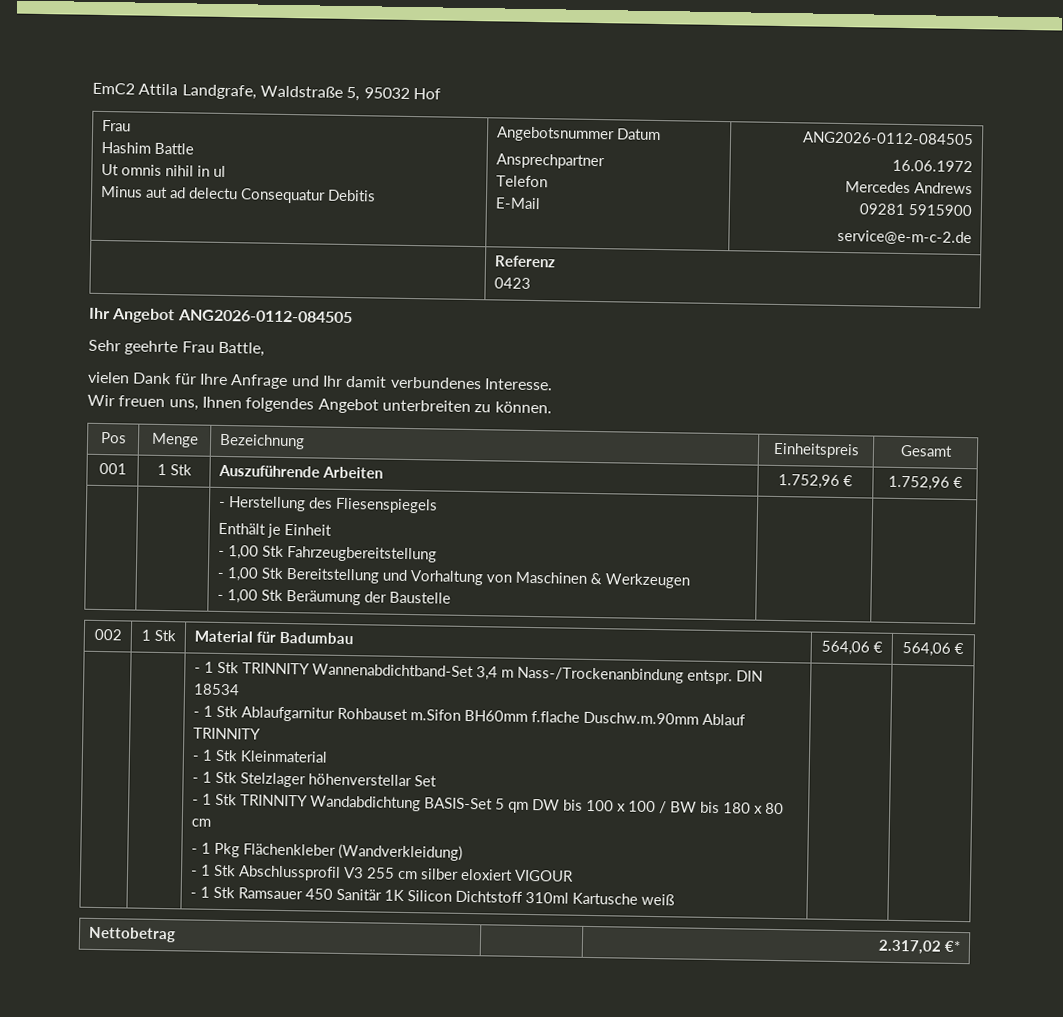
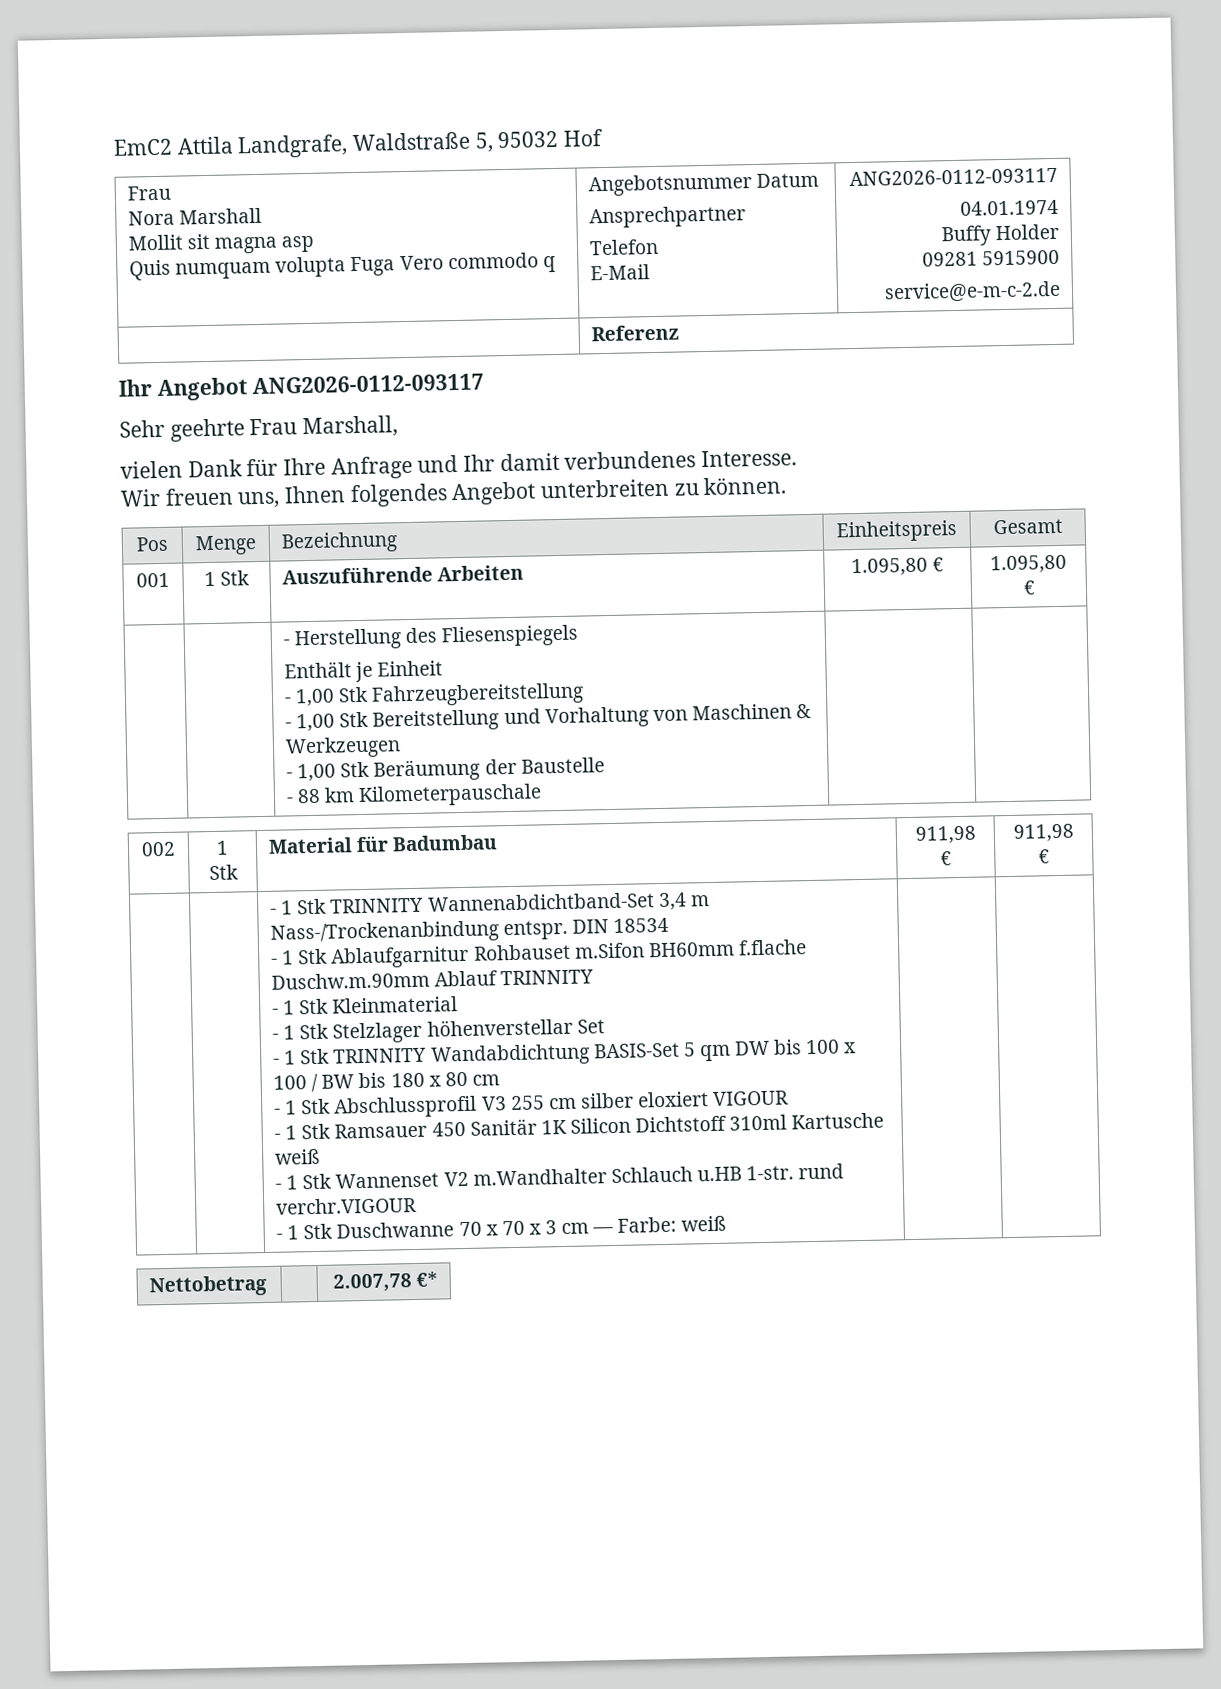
[100,141,194,155] [100,163,226,177] [99,185,376,204] Hashim Battle // Ut omnis nihil in ul // Minus aut ad delectu Consequatur Debitis -> [128,207,263,226] [128,233,316,254] [129,252,556,281] Nora Marshall // Mollit sit magna asp // Quis numquam volupta Fuga Vero commodo q
[802,131,975,146] [892,159,974,173] [845,181,974,195] ANG2026-0112-084505 // 16.06.1972 // Mercedes Andrews -> [848,167,1058,187] [959,199,1059,216] [940,223,1059,247] ANG2026-0112-093117 // 04.01.1974 // Buffy Holder
[493,277,531,289] // 0423 -> (680, 333) none
[177,309,353,324] ANG2026-0112-084505 -> [252,373,485,395] ANG2026-0112-093117
[217,341,265,357] Battle, -> [302,415,399,439] Marshall,
[778,474,853,489] [887,475,950,491] 1.752,96 € | 1.752,96 -> [850,557,945,577] [990,554,1067,574] 1.095,80 € | 1.095,80
(451, 597) none -> [286,783,543,808] // - 88 km Kilometerpauschale
[820,640,883,656] [902,642,951,657] 564,06 € | 564,06 -> [914,825,977,844] [940,851,952,866] [1012,823,1075,842] 911,98 € | 911,98
[190,842,463,861] // - 1 Pkg Flächenkleber (Wandverkleidung) -> (500, 1080) none
(675, 899) none -> [275,1163,845,1190] [276,1196,418,1215] [276,1215,726,1240] // - 1 Stk Wannenset V2 m.Wandhalter Schlauch u.HB 1-str. rund verchr.VIGOUR // - 1 Stk Duschwanne 70 x 70 x 3 cm — Farbe: weiß
[878,939,943,955] 2.317,02 -> [332,1273,412,1293] 2.007,78

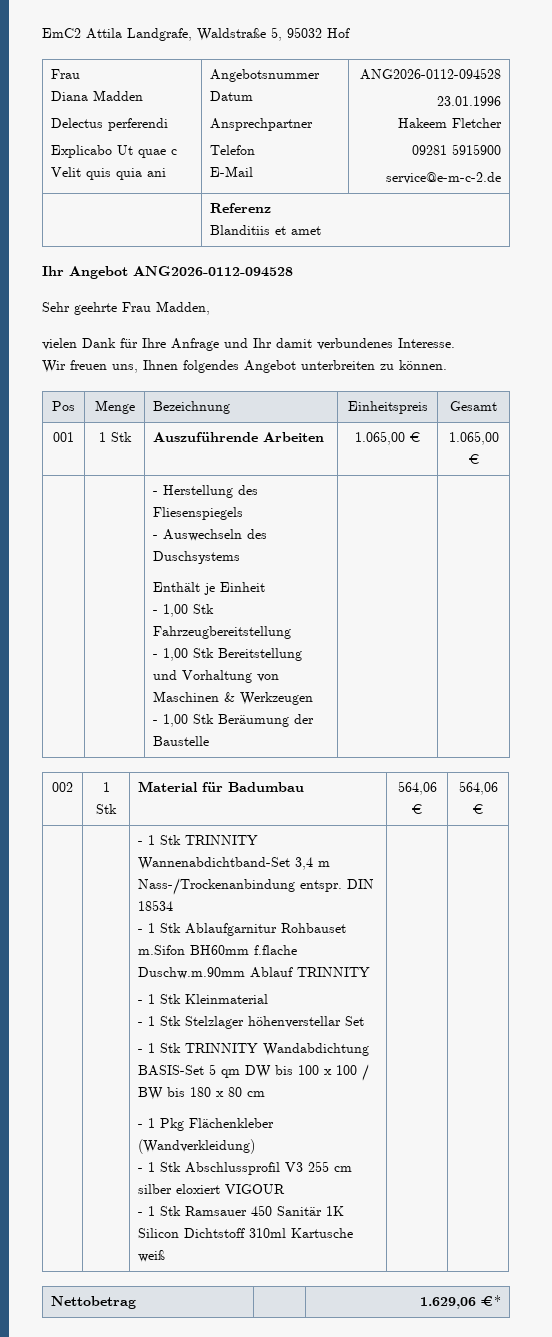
[128,207,263,226] [128,233,316,254] [129,252,556,281] Nora Marshall // Mollit sit magna asp // Quis numquam volupta Fuga Vero commodo q -> [51,90,144,101] [51,118,169,131] [51,145,178,158] [51,167,167,180] Diana Madden // Delectus perferendi // Explicabo Ut quae c Velit quis quia ani
[848,167,1058,187] [959,199,1059,216] [940,223,1059,247] ANG2026-0112-093117 // 04.01.1974 // Buffy Holder -> [359,68,501,80] [436,96,501,106] [397,118,502,128] ANG2026-0112-094528 // 23.01.1996 // Hakeem Fletcher
(680, 333) none -> [210,225,322,235] // Blanditiis et amet
[252,373,485,395] ANG2026-0112-093117 -> [133,266,293,277] ANG2026-0112-094528
[302,415,399,439] Marshall, -> [156,301,210,315] Madden,
[850,557,945,577] [990,554,1067,574] 1.095,80 € | 1.095,80 -> [355,431,420,445] [448,431,499,445] 1.065,00 € | 1.065,00
(579, 636) none -> [153,529,268,541] [153,551,241,564] // - Auswechseln des Duschsystems
[286,783,543,808] // - 88 km Kilometerpauschale -> (210, 741) none
[914,825,977,844] [940,851,952,866] [1012,823,1075,842] 911,98 € | 911,98 -> [397,781,437,795] [412,804,422,814] [458,781,498,795] 564,06 € | 564,06
(500, 1080) none -> [138,1118,275,1131] [138,1139,256,1154] // - 1 Pkg Flächenkleber (Wandverkleidung)
[275,1163,845,1190] [276,1196,418,1215] [276,1215,726,1240] // - 1 Stk Wannenset V2 m.Wandhalter Schlauch u.HB 1-str. rund verchr.VIGOUR // - 1 Stk Duschwanne 70 x 70 x 3 cm — Farbe: weiß -> (166, 1256) none
[332,1273,412,1293] 2.007,78 -> [419,1297,476,1309] 1.629,06

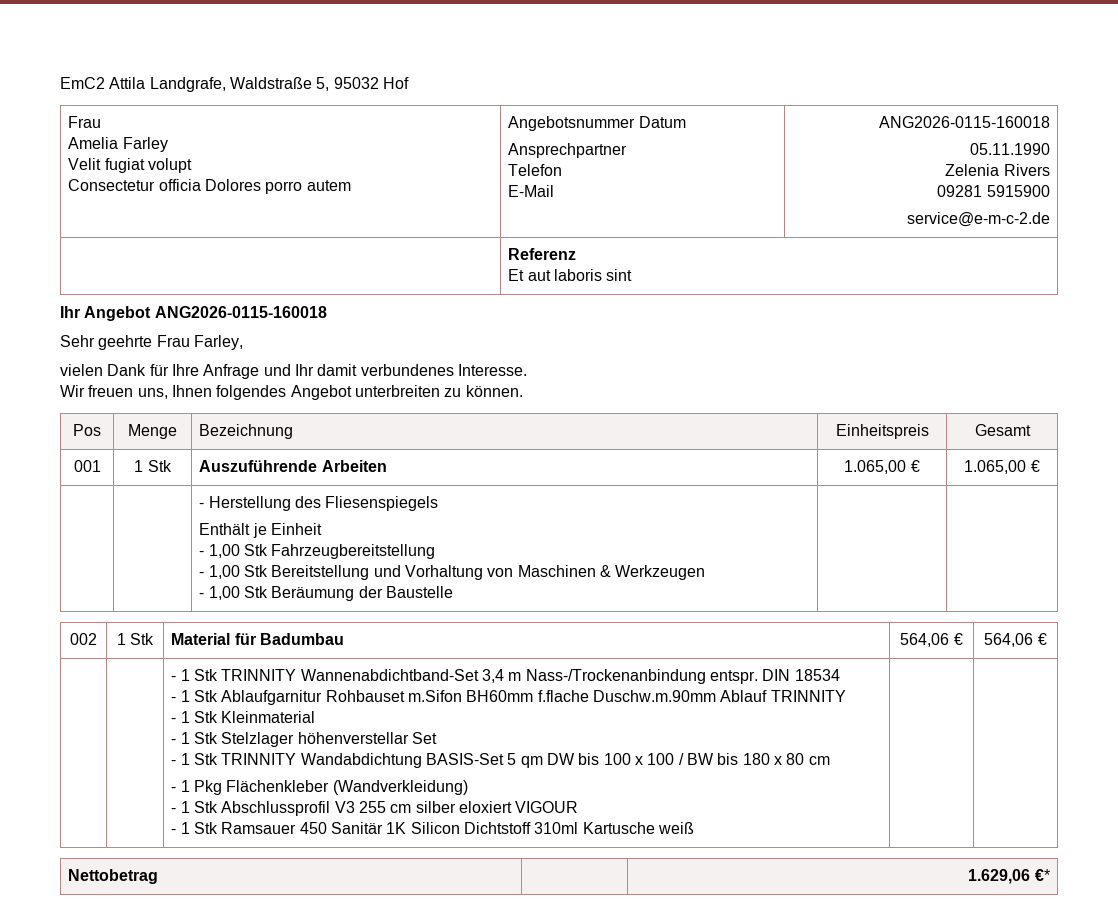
[51,90,144,101] [51,118,169,131] [51,145,178,158] [51,167,167,180] Diana Madden // Delectus perferendi // Explicabo Ut quae c Velit quis quia ani -> [68,137,168,152] [68,158,193,173] [68,179,351,194] Amelia Farley // Velit fugiat volupt // Consectetur officia Dolores porro autem
[359,68,501,80] [436,96,501,106] [397,118,502,128] ANG2026-0112-094528 // 23.01.1996 // Hakeem Fletcher -> [878,116,1050,128] [969,143,1050,155] [945,164,1050,176] ANG2026-0115-160018 // 05.11.1990 // Zelenia Rivers
[210,225,322,235] Blanditiis et amet -> [508,269,633,281] Et aut laboris sint
[133,266,293,277] ANG2026-0112-094528 -> [154,306,327,318] ANG2026-0115-160018
[156,301,210,315] Madden, -> [193,335,243,350] Farley,
[153,529,268,541] [153,551,241,564] // - Auswechseln des Duschsystems -> (439, 503) none

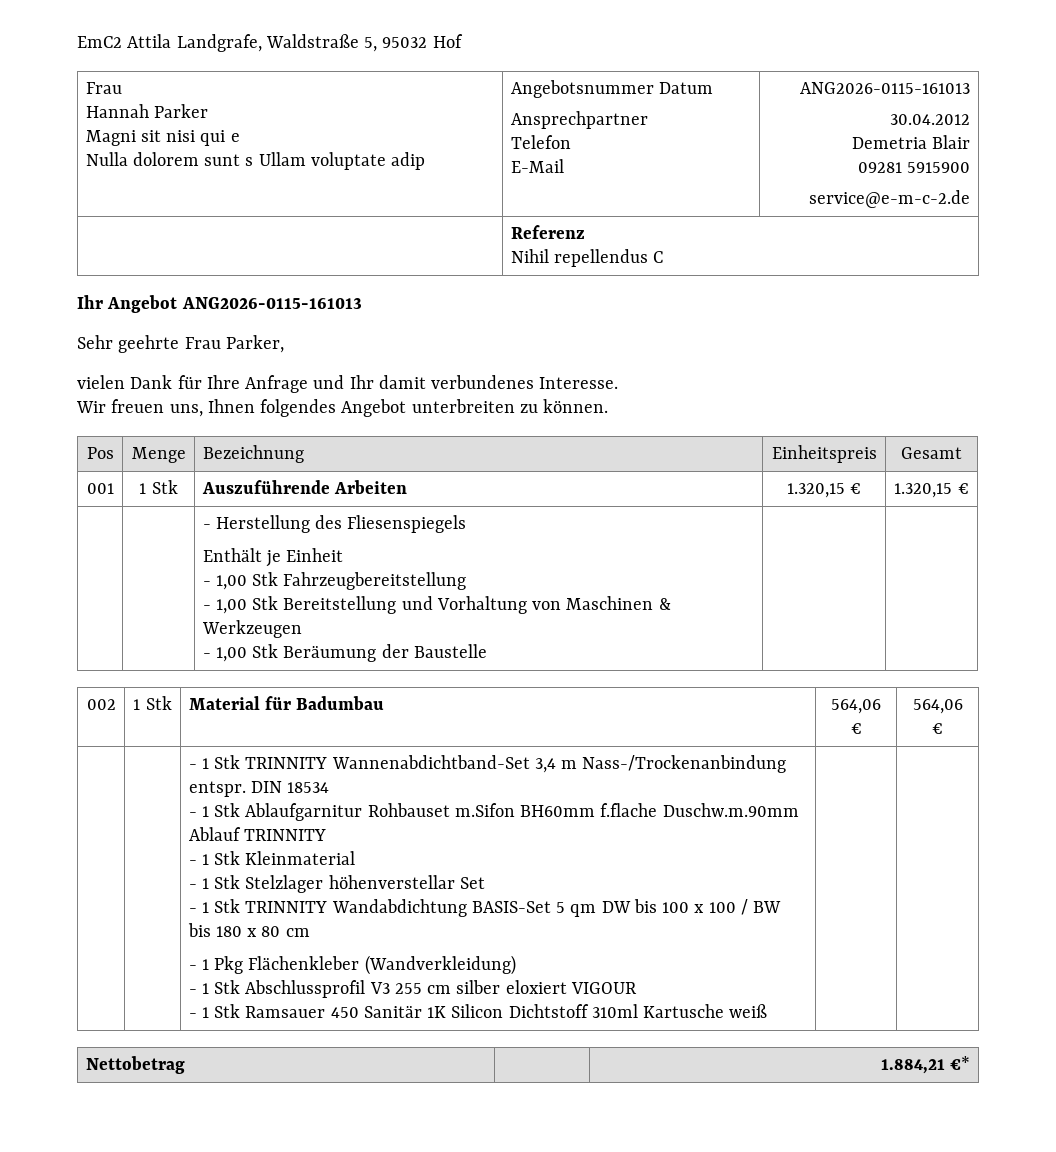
[68,137,168,152] [68,158,193,173] [68,179,351,194] Amelia Farley // Velit fugiat volupt // Consectetur officia Dolores porro autem -> [85,104,208,118] [85,130,240,146] [85,152,426,170] Hannah Parker // Magni sit nisi qui e // Nulla dolorem sunt s Ullam voluptate adip
[878,116,1050,128] [969,143,1050,155] [945,164,1050,176] ANG2026-0115-160018 // 05.11.1990 // Zelenia Rivers -> [800,82,971,94] [890,114,971,125] [852,135,971,149] ANG2026-0115-161013 // 30.04.2012 // Demetria Blair
[508,269,633,281] Et aut laboris sint -> [510,249,664,267] Nihil repellendus C
[154,306,327,318] ANG2026-0115-160018 -> [181,297,362,309] ANG2026-0115-161013
[193,335,243,350] Farley, -> [225,335,284,353] Parker,
[844,460,920,474] [964,460,1027,474] 1.065,00 € | 1.065,00 -> [786,483,862,498] [894,483,953,498] 1.320,15 € | 1.320,15
[968,869,1031,884] 1.629,06 -> [881,1059,946,1074] 1.884,21

